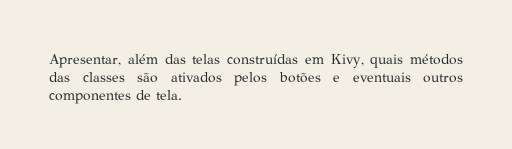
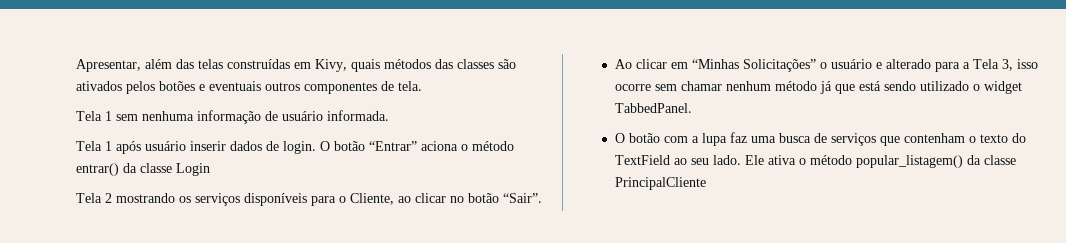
(182, 95) none -> [76,110,389,124] [76,141,514,154] [76,163,210,176] [76,193,542,206] [615,59,1039,72] [615,81,1023,94] [615,103,693,113] [615,132,1027,146] [615,155,1017,168] [615,177,707,190] // Tela 1 sem nenhuma informação de usuário informada. // Tela 1 após usuário inserir dados de login. O botão “Entrar” aciona o método entrar() da classe Login // Tela 2 mostrando os serviços disponíveis para o Cliente, ao clicar no botão “Sair”. // Ao clicar em “Minhas Solicitações” o usuário e alterado para a Tela 3, isso ocorre sem chamar nenhum método já que está sendo utilizado o widget TabbedPanel. // O botão com a lupa faz uma busca de serviços que contenham o texto do TextField ao seu lado. Ele ativa o método popular_listagem() da classe PrincipalCliente

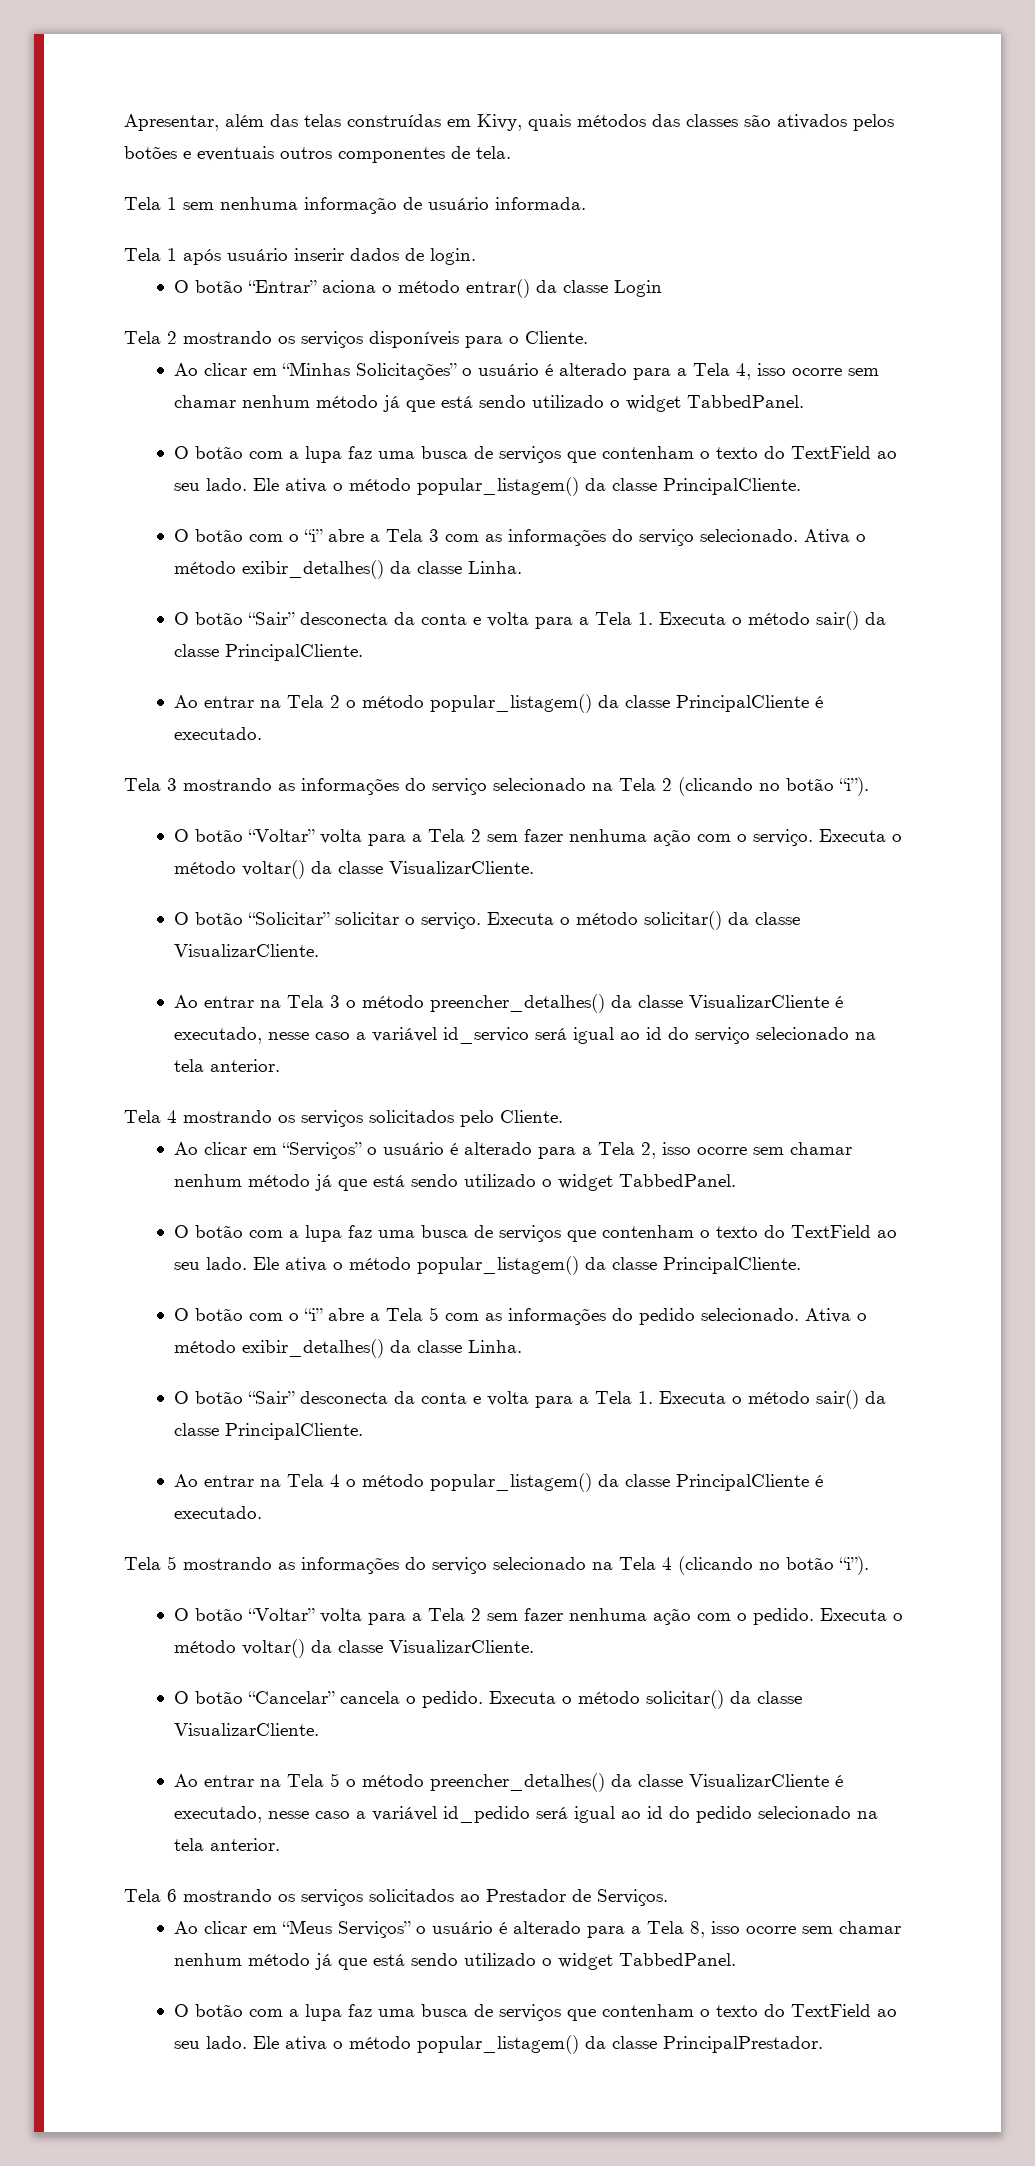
(316, 147) none -> (476, 256) //
[350,193,542,205] Cliente, ao clicar no botão “Sair”. -> [525,331,588,344] Cliente.
[876,59,1014,72] e alterado para a Tela 3, -> [544,363,751,380] é alterado para a Tela 4,
[615,177,707,190] PrincipalCliente -> [662,478,801,495] [173,529,866,546] [173,560,522,579] [173,611,886,630] [173,644,363,661] [173,694,823,713] [173,727,262,740] [124,777,869,796] [173,829,902,846] [173,860,534,879] [173,911,800,930] [173,944,319,957] [173,994,843,1013] [173,1027,876,1044] [173,1059,280,1072] [124,1110,563,1127] [173,1142,852,1159] [173,1174,736,1191] [173,1225,897,1242] [173,1256,801,1275] [173,1307,867,1325] [173,1339,522,1358] [173,1390,886,1409] [173,1423,363,1440] [173,1473,823,1492] [173,1506,262,1519] [124,1556,869,1575] [173,1608,903,1625] [173,1639,534,1658] [173,1690,802,1709] [173,1723,319,1736] [173,1773,843,1792] [173,1806,878,1823] [173,1838,280,1851] [124,1889,668,1906] [173,1920,901,1938] [173,1953,736,1970] [173,2004,897,2021] [173,2035,823,2054] PrincipalCliente. // O botão com o “i” abre a Tela 3 com as informações do serviço selecionado. Ativa o método exibir_detalhes() da classe Linha. // O botão “Sair” desconecta da conta e volta para a Tela 1. Executa o método sair() da classe PrincipalCliente. // Ao entrar na Tela 2 o método popular_listagem() da classe PrincipalCliente é executado. // Tela 3 mostrando as informações do serviço selecionado na Tela 2 (clicando no botão “i”). // O botão “Voltar” volta para a Tela 2 sem fazer nenhuma ação com o serviço. Executa o método voltar() da classe VisualizarCliente. // O botão “Solicitar” solicitar o serviço. Executa o método solicitar() da classe VisualizarCliente. // Ao entrar na Tela 3 o método preencher_detalhes() da classe VisualizarCliente é executado, nesse caso a variável id_servico será igual ao id do serviço selecionado na tela anterior. // Tela 4 mostrando os serviços solicitados pelo Cliente. // Ao clicar em “Serviços” o usuário é alterado para a Tela 2, isso ocorre sem chamar nenhum método já que está sendo utilizado o widget TabbedPanel. // O botão com a lupa faz uma busca de serviços que contenham o texto do TextField ao seu lado. Ele ativa o método popular_listagem() da classe PrincipalCliente. // O botão com o “i” abre a Tela 5 com as informações do pedido selecionado. Ativa o método exibir_detalhes() da classe Linha. // O botão “Sair” desconecta da conta e volta para a Tela 1. Executa o método sair() da classe PrincipalCliente. // Ao entrar na Tela 4 o método popular_listagem() da classe PrincipalCliente é executado. // Tela 5 mostrando as informações do serviço selecionado na Tela 4 (clicando no botão “i”). // O botão “Voltar” volta para a Tela 2 sem fazer nenhuma ação com o pedido. Executa o método voltar() da classe VisualizarCliente. // O botão “Cancelar” cancela o pedido. Executa o método solicitar() da classe VisualizarCliente. // Ao entrar na Tela 5 o método preencher_detalhes() da classe VisualizarCliente é executado, nesse caso a variável id_pedido será igual ao id do pedido selecionado na tela anterior. // Tela 6 mostrando os serviços solicitados ao Prestador de Serviços. // Ao clicar em “Meus Serviços” o usuário é alterado para a Tela 8, isso ocorre sem chamar nenhum método já que está sendo utilizado o widget TabbedPanel. // O botão com a lupa faz uma busca de serviços que contenham o texto do TextField ao seu lado. Ele ativa o método popular_listagem() da classe PrincipalPrestador.

